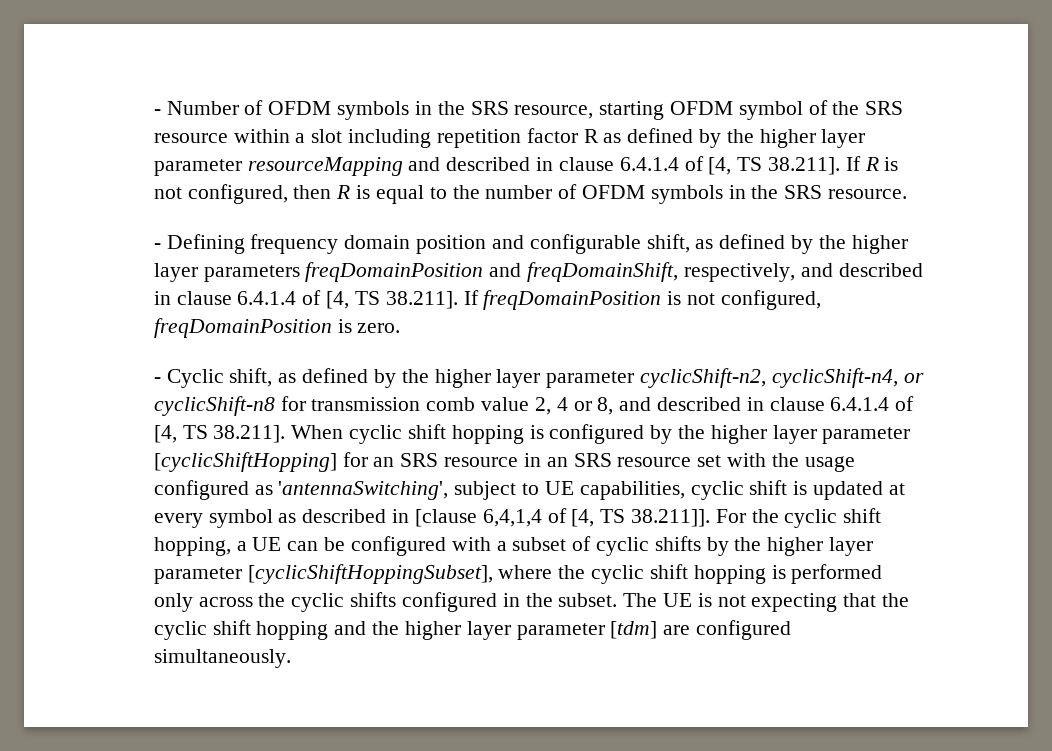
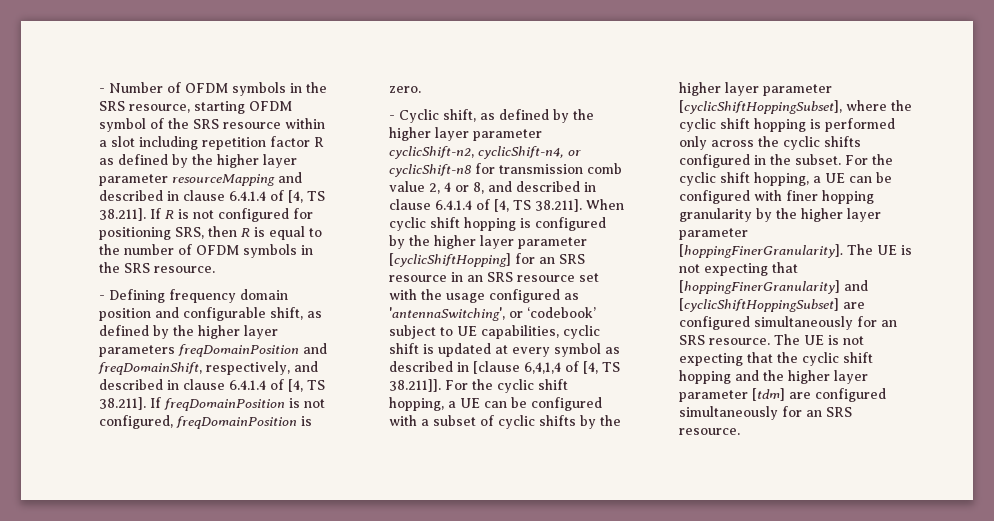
[187,184,288,204] configured, -> [217,208,313,222] [98,227,204,240] configured for positioning SRS,
(449, 490) none -> [508,307,596,318] or ‘codebook’
(618, 600) none -> [844,154,893,165] [678,172,892,186] [678,190,874,204] [678,208,881,222] [678,228,748,240] [678,244,912,258] [678,262,798,276] [678,280,868,294] [678,298,865,312] [678,316,897,330] [678,335,770,345] For the cyclic shift hopping, a UE can be configured with finer hopping granularity by the higher layer parameter [hoppingFinerGranularity]. The UE is not expecting that [hoppingFinerGranularity] and [cyclicShiftHoppingSubset] are configured simultaneously for an SRS resource.
[153,649,291,668] simultaneously. -> [678,406,852,420] [678,428,740,435] simultaneously for an SRS resource.

